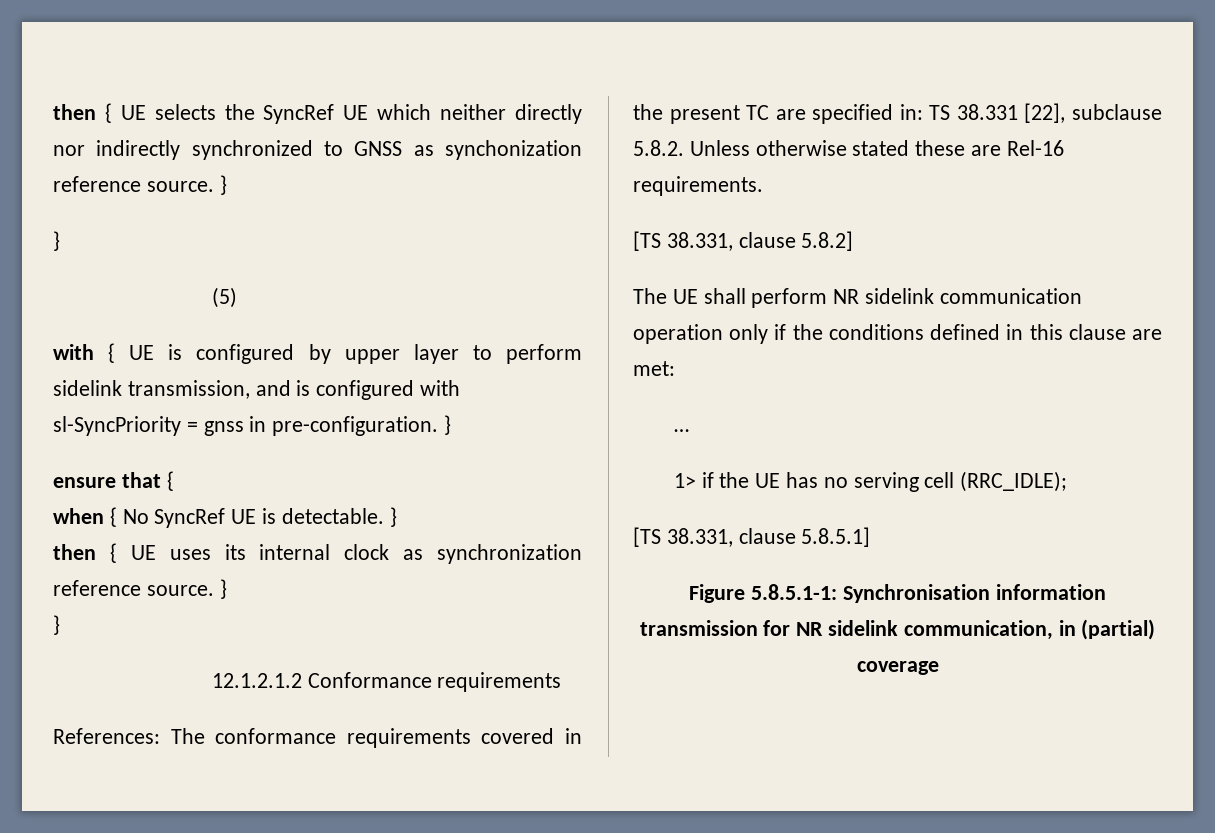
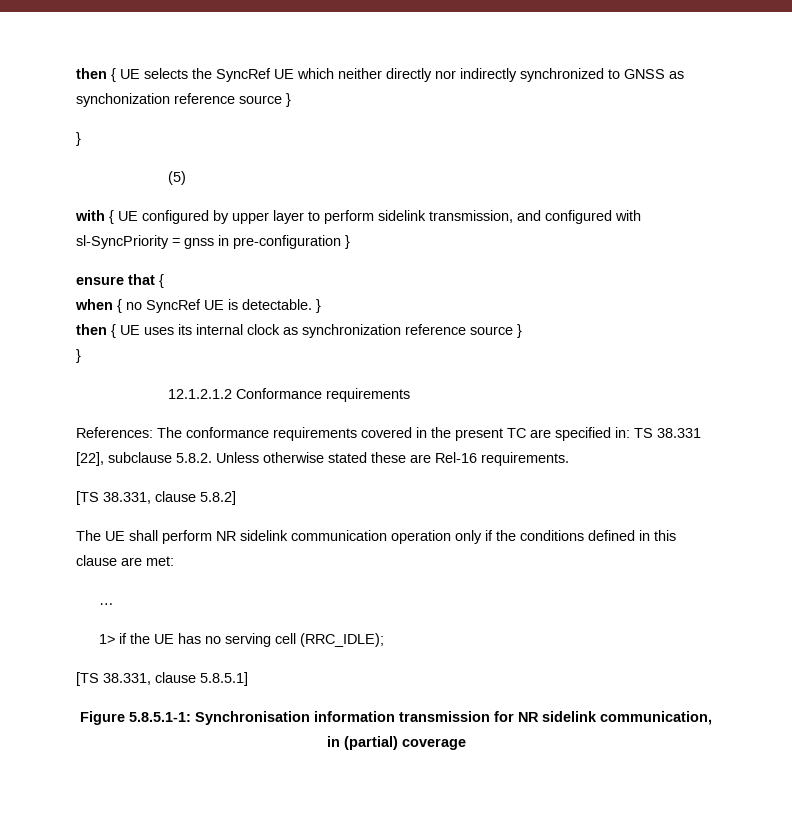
[146,181,214,192] source. -> [239,95,282,104] source
[168,344,183,360] is -> (138, 216) none
[296,380,311,396] is -> (541, 215) none
[272,416,439,436] pre-configuration. -> [233,235,341,249] pre-configuration
[122,509,149,524] No -> [126,302,142,310] no
[146,585,214,596] source. -> [470,326,513,335] source

